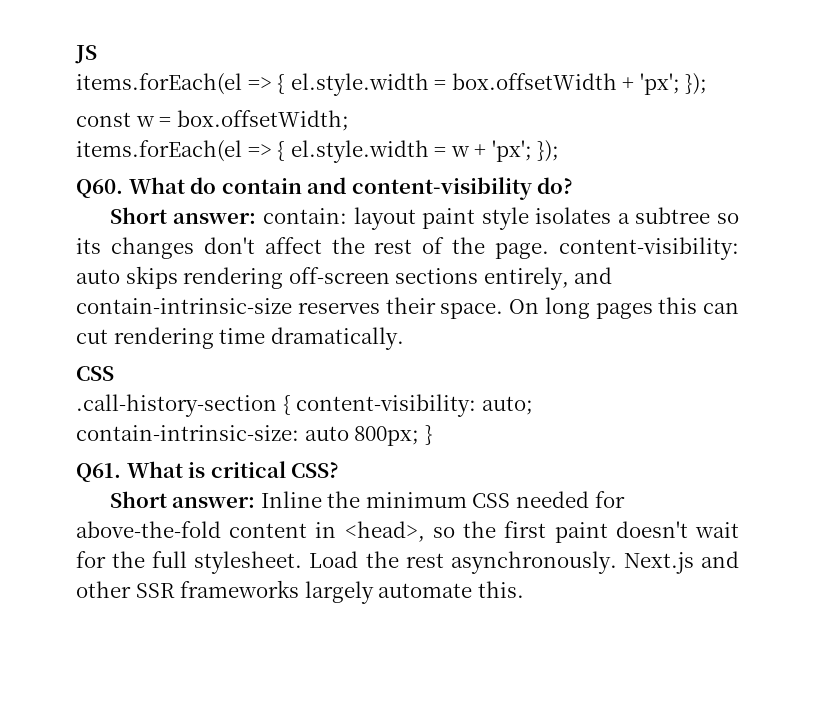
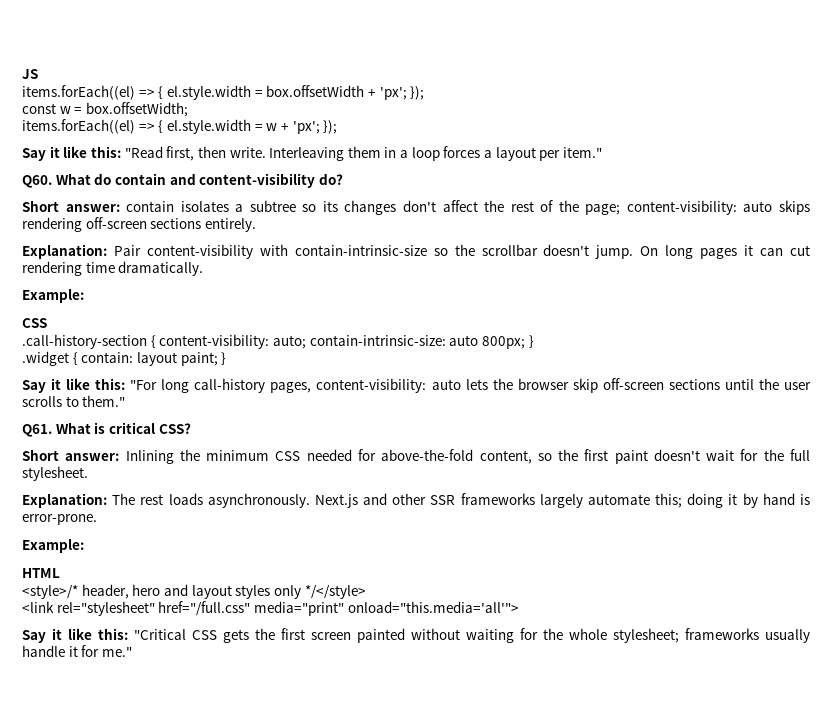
[76,73,242,95] items.forEach(el -> [22,85,135,100] items.forEach((el)
[76,140,242,162] items.forEach(el -> [22,119,135,134] items.forEach((el)
(560, 151) none -> [22,146,602,161] // Say it like this: "Read first, then write. Interleaving them in a loop forces a layout per item."
[262,207,529,230] contain: layout paint style -> [126,201,175,212] contain
[495,243,550,259] page. -> [585,204,621,215] page;
[483,267,613,290] [76,297,504,319] entirely, and contain-intrinsic-size reserves their space. -> [204,218,256,232] [22,244,634,259] entirely. // Explanation: Pair content-visibility with contain-intrinsic-size so the scrollbar doesn't jump.
[658,297,698,314] this -> [744,245,754,256] it
(404, 338) none -> [22,289,84,303] // Example:
(433, 435) none -> [22,351,227,366] [22,378,811,393] [22,395,126,407] // .widget { contain: layout paint; } // Say it like this: "For long call-history pages, content-visibility: auto lets the browser skip off-screen sections until the user scrolls to them."
[260,491,322,508] Inline -> [125,450,174,464] Inlining
[229,521,425,542] content in <head>, -> [479,450,532,464] content,
[309,551,444,568] Load the rest -> [22,493,203,508] // Explanation: The rest loads
[477,581,524,598] this. -> [655,493,810,508] [22,514,97,525] [22,539,84,553] [22,568,60,578] [22,584,366,599] [22,601,519,616] [22,628,810,643] [22,645,132,657] this; doing it by hand is error-prone. // Example: // HTML // <style>/* header, hero and layout styles only */</style> // <link rel="stylesheet" href="/full.css" media="print" onload="this.media='all'"> // Say it like this: "Critical CSS gets the first screen painted without waiting for the whole stylesheet; frameworks usually handle it for me."

